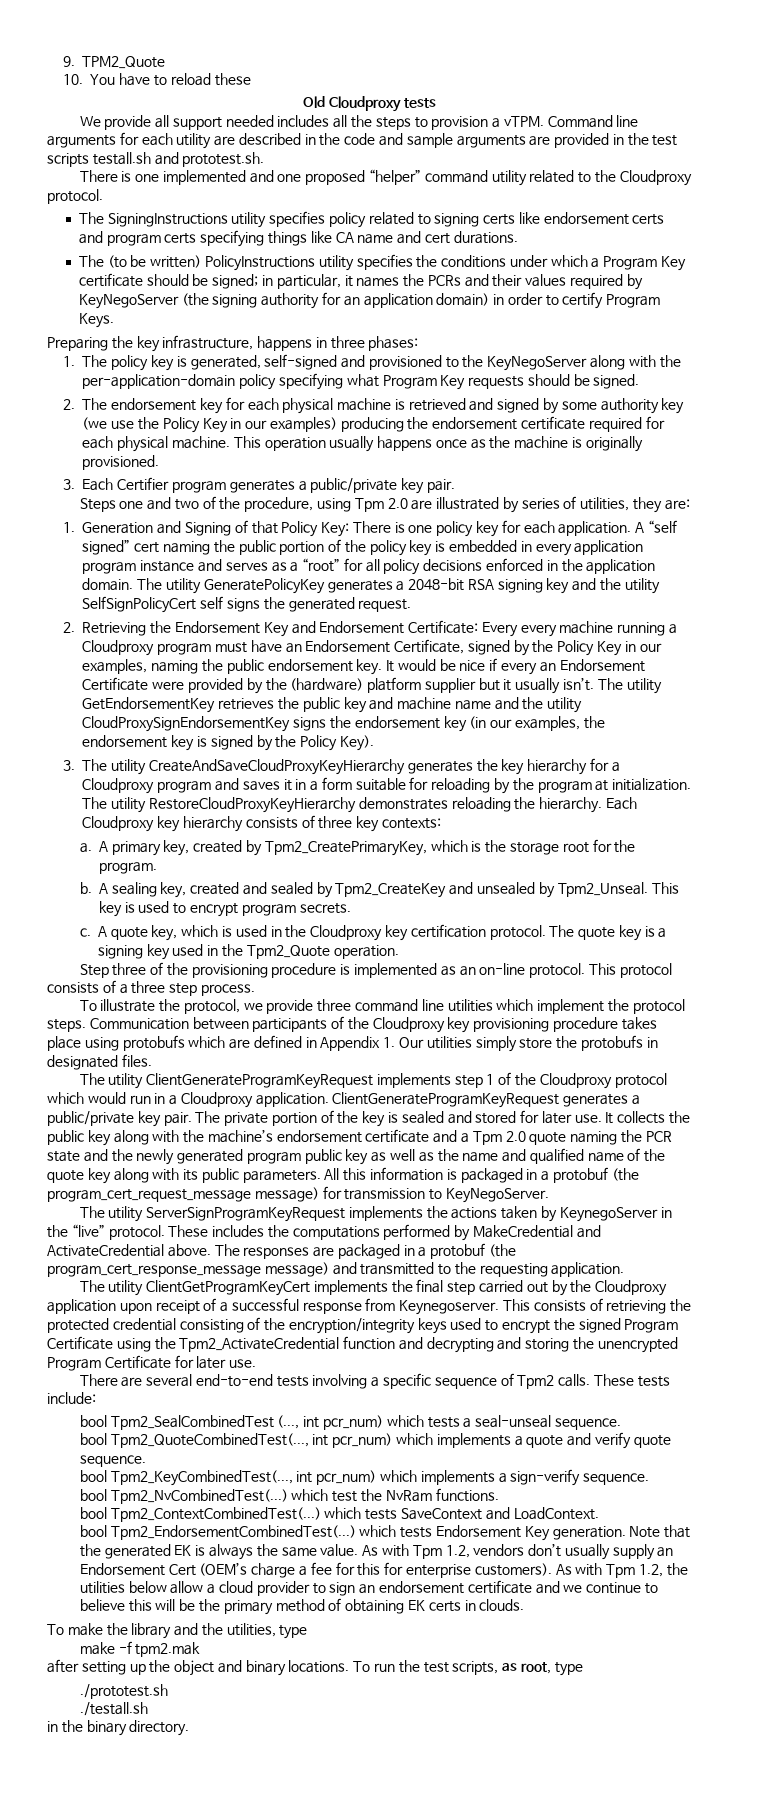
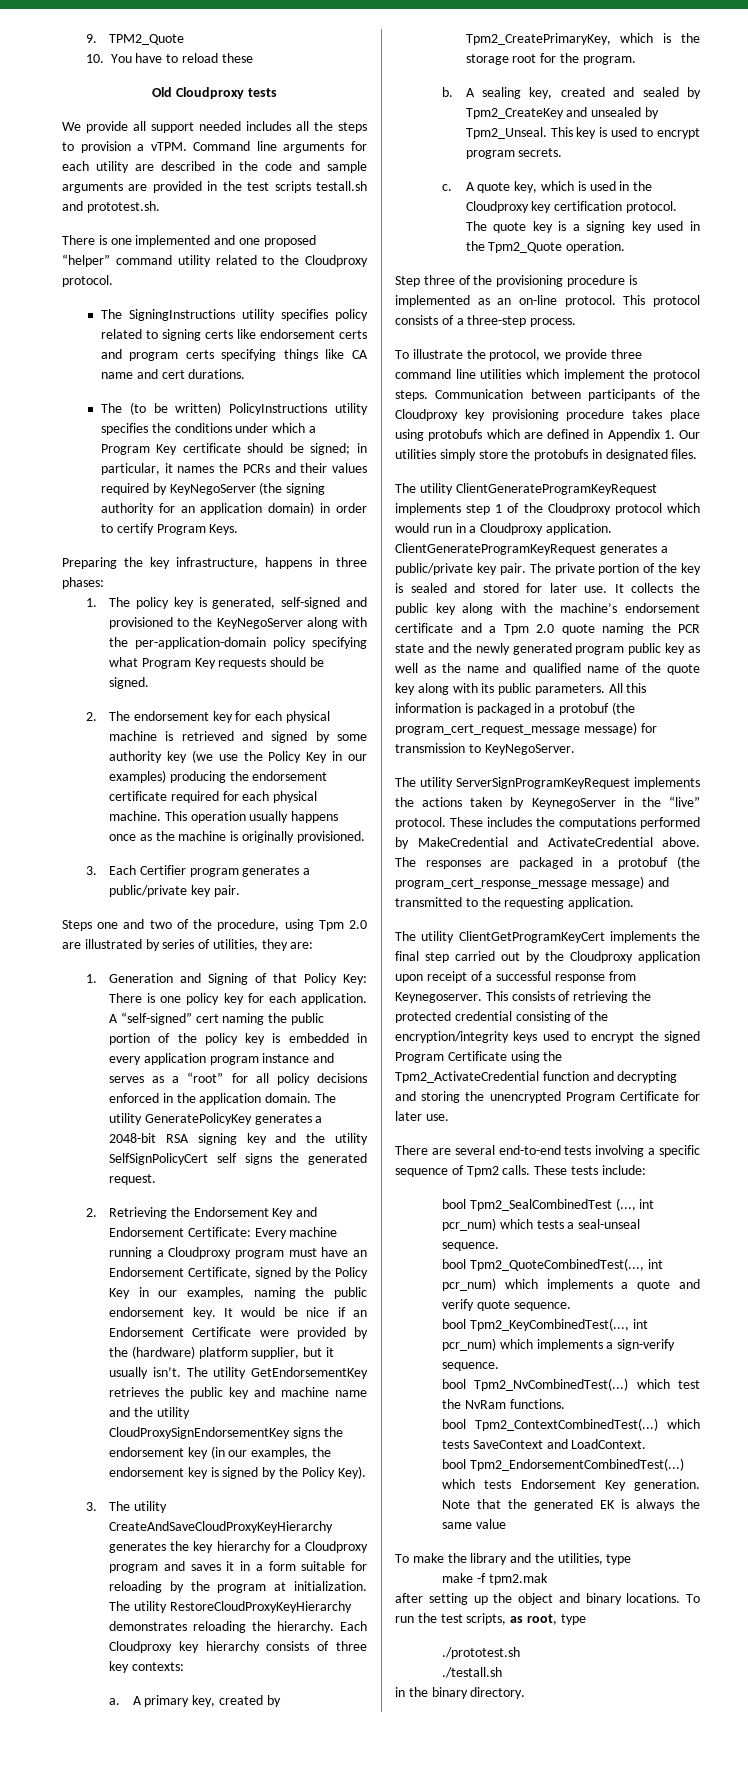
[647,520,677,533] [82,539,131,555] “self signed” -> [120,1012,192,1025] “self-signed”
[520,624,557,637] every -> (287, 1233) none
[501,662,538,675] every -> (346, 1312) none
[424,678,476,693] supplier -> [251,1347,300,1359] supplier,
[131,981,198,996] three step -> [467,315,527,327] three-step
[320,1543,674,1560] [79,1562,688,1578] [79,1580,658,1596] [79,1598,525,1615] value. As with Tpm 1.2, vendors don’t usually supply an Endorsement Cert (OEM’s charge a fee for this for enterprise customers). As with Tpm 1.2, the utilities below allow a cloud provider to sign an endorsement certificate and we continue to believe this will be the primary method of obtaining EK certs in clouds. -> [475,1519,506,1529] value

